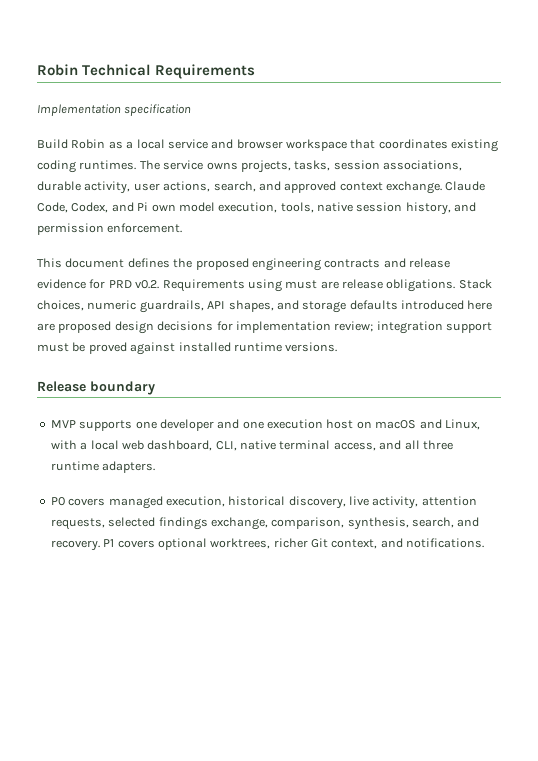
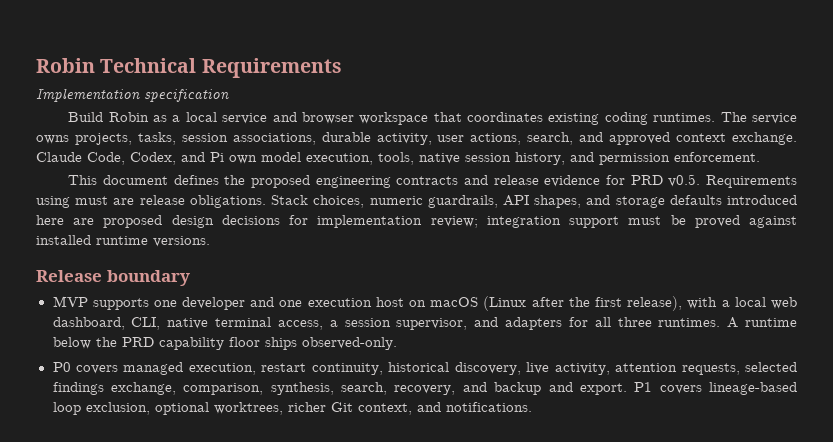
[135,280,160,289] v0.2. -> [668,174,701,187] v0.5.
[419,419,480,430] and Linux, -> [483,296,683,311] (Linux after the first release),
[379,440,453,450] [50,461,156,473] and all three runtime adapters. -> [329,317,798,330] [52,337,397,350] a session supervisor, and adapters for all three runtimes. A runtime below the PRD capability floor ships observed-only.
(225, 501) none -> [261,363,383,375] restart continuity,
[457,517,480,527] [50,539,155,551] and recovery. P1 covers -> [394,382,797,395] [52,402,150,415] recovery, and backup and export. P1 covers lineage-based loop exclusion,

